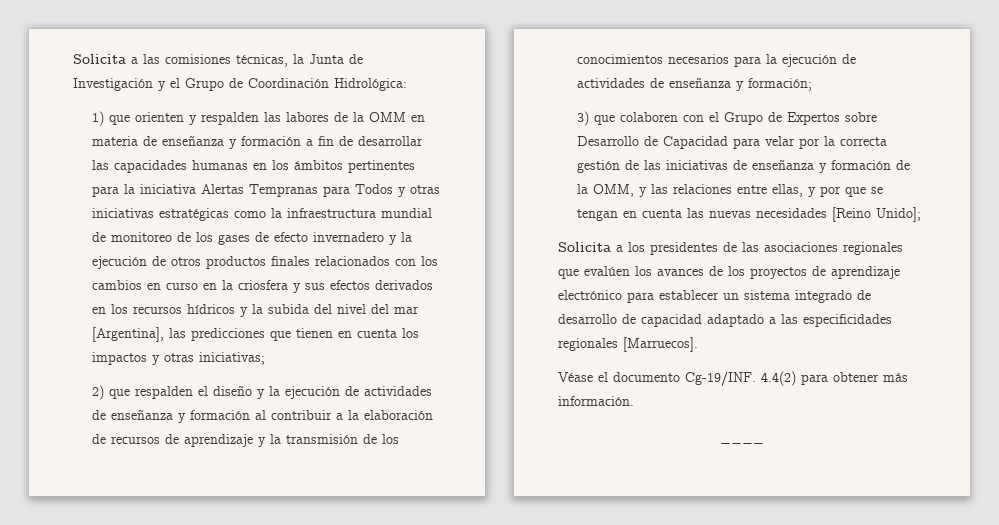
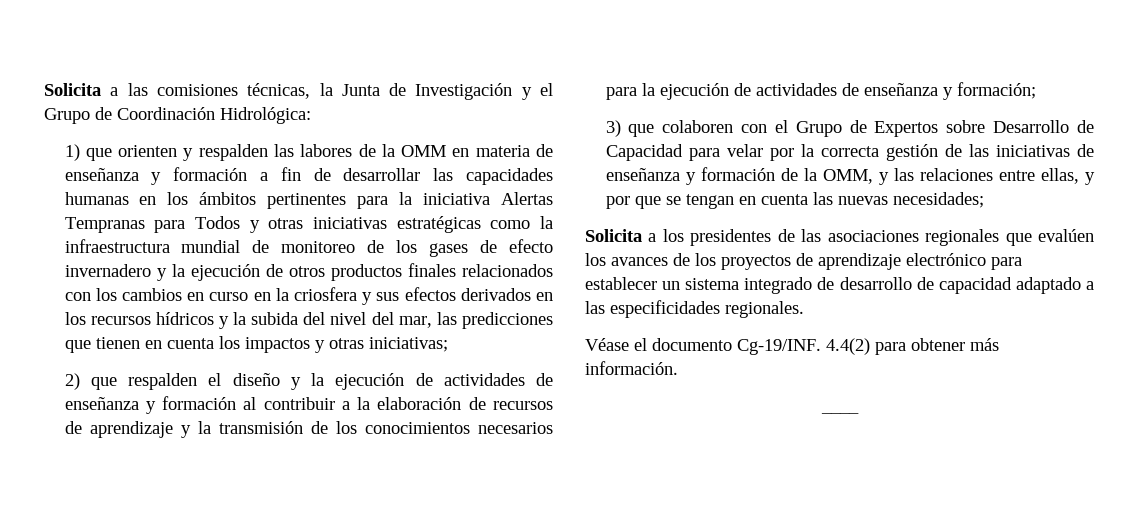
[394,306,420,314] [92,327,165,342] mar [Argentina], -> [398,316,432,328] mar,
[756,207,922,222] necesidades [Reino Unido]; -> [892,192,984,208] necesidades;
[558,337,698,352] regionales [Marruecos]. -> [725,301,804,318] regionales.

